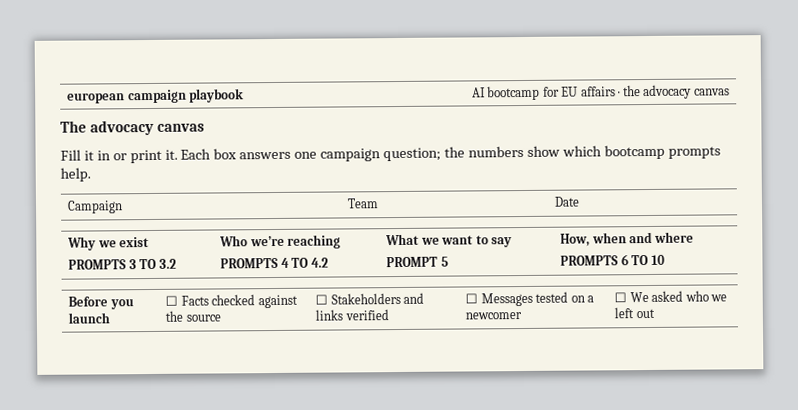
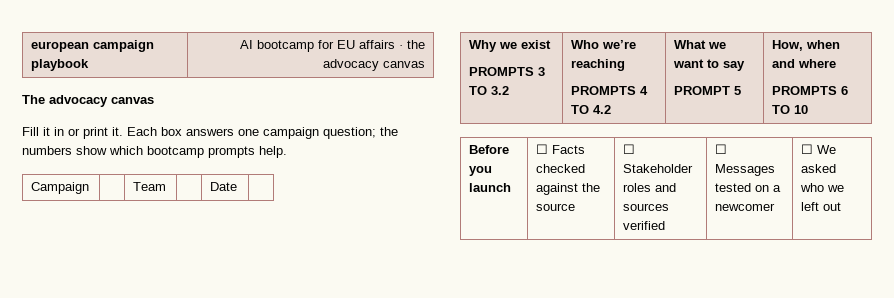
[330,292,425,305] [315,309,344,321] Stakeholders and links -> [623,164,694,173] [623,183,677,192] [623,203,670,211] Stakeholder roles and sources

